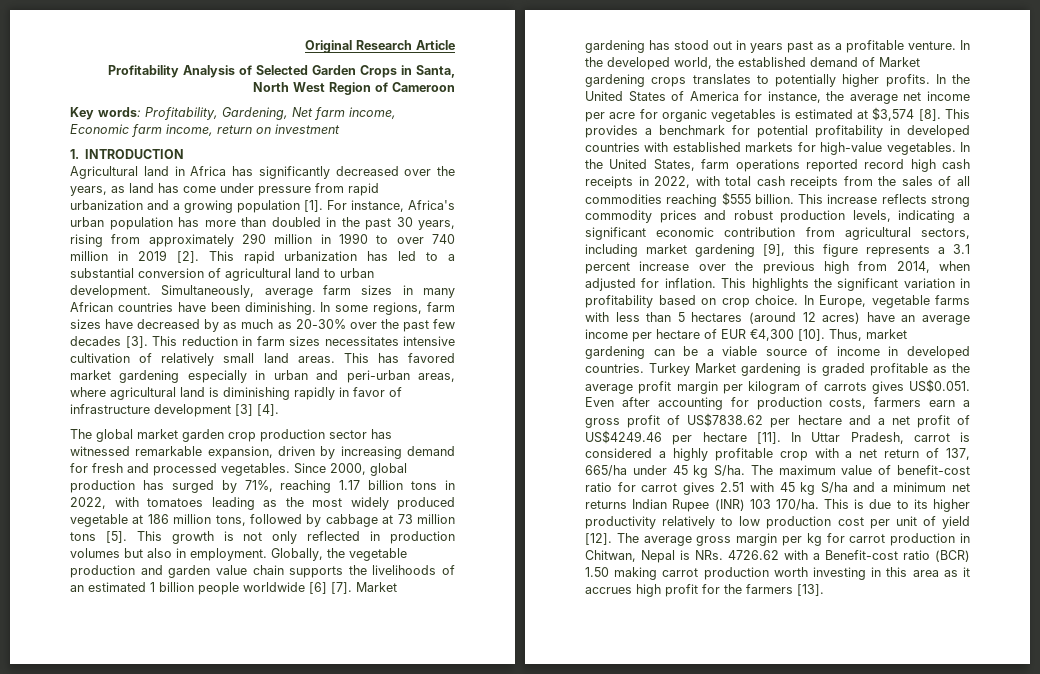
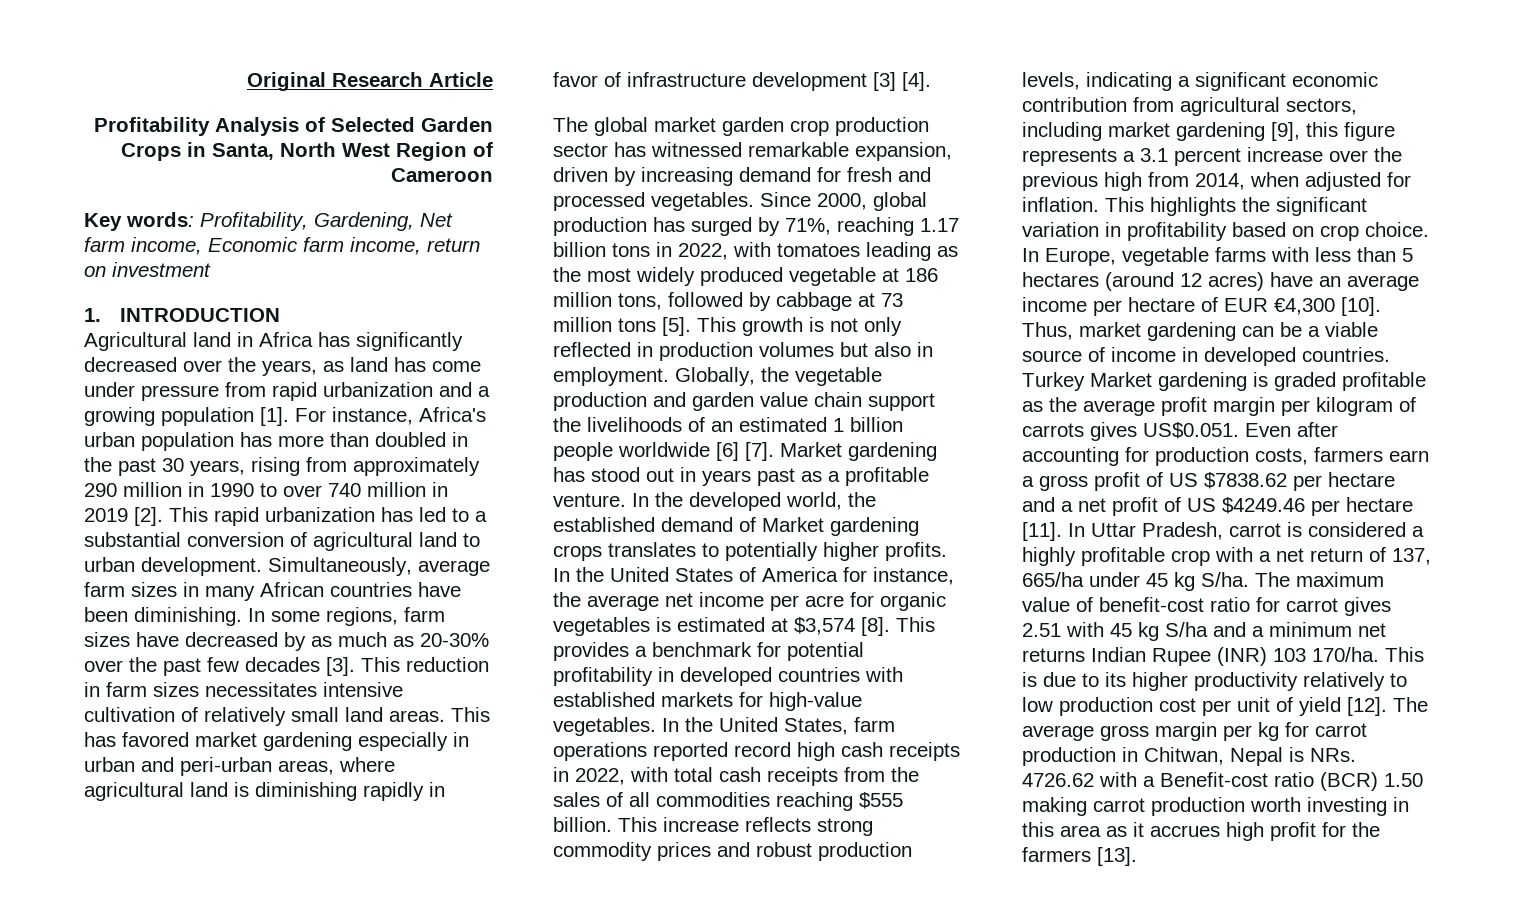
[289,566,344,578] supports -> [868,393,935,411] support
[687,413,764,427] US$7838.62 -> [1169,472,1287,489] US $7838.62
[585,430,662,444] US$4249.46 -> [1187,497,1305,514] US $4249.46

